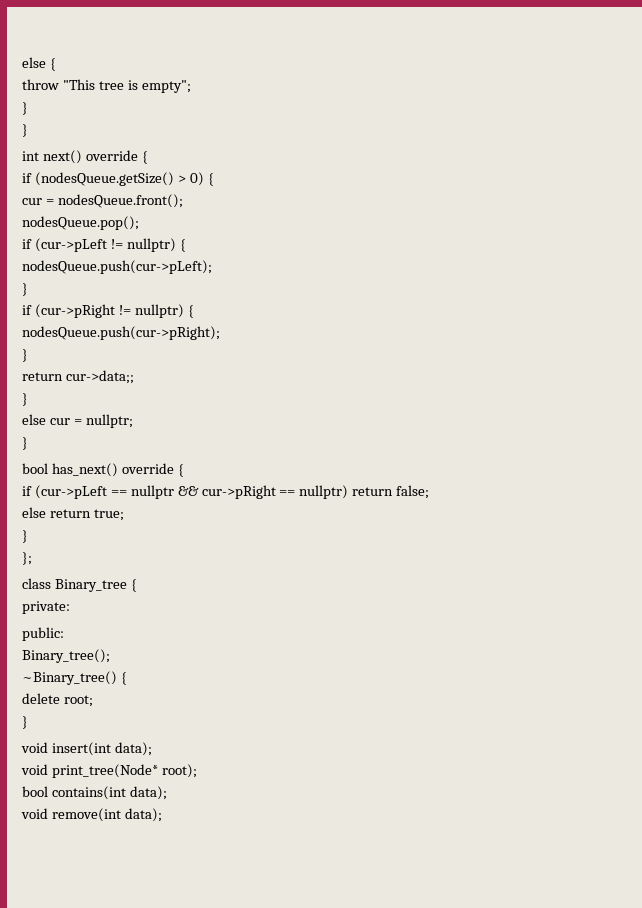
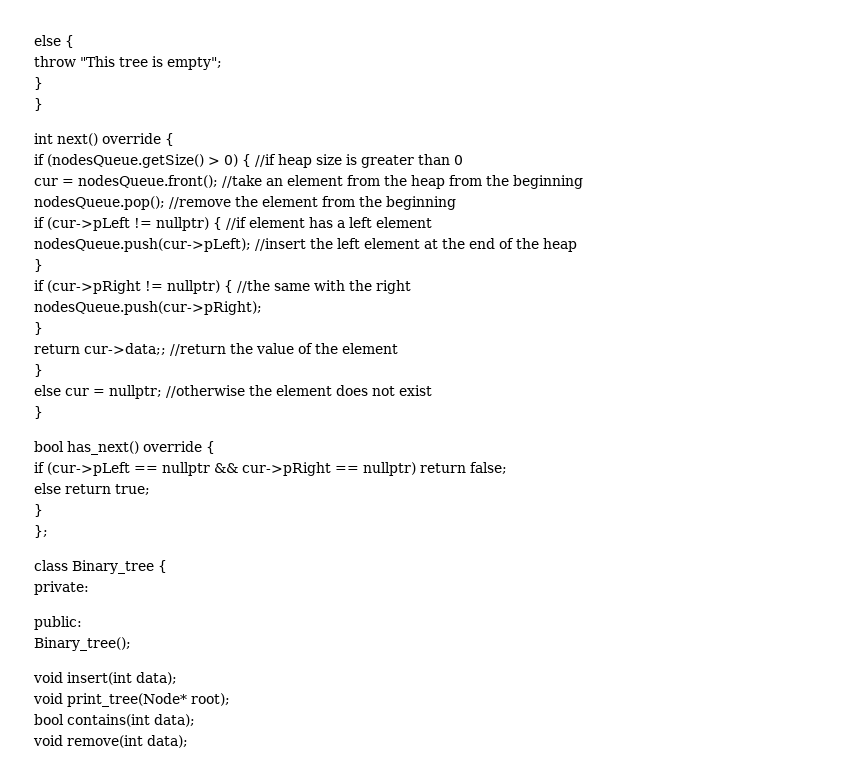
[22,194,183,208] [22,216,139,230] // cur = nodesQueue.front(); // nodesQueue.pop(); -> [255,154,463,168] [34,175,583,189] [34,196,456,210] //if heap size is greater than 0 // cur = nodesQueue.front(); //take an element from the heap from the beginning // nodesQueue.pop(); //remove the element from the beginning
[22,260,212,274] // nodesQueue.push(cur->pLeft); -> [226,217,432,230] [34,238,577,252] //if element has a left element // nodesQueue.push(cur->pLeft); //insert the left element at the end of the heap
(194, 311) none -> [237,280,411,294] //the same with the right
(134, 377) none -> [170,343,398,356] //return the value of the element
(133, 421) none -> [166,385,432,398] //otherwise the element does not exist
[22,671,127,685] [22,693,93,707] [22,716,28,729] // ~Binary_tree() { // delete root; // } -> (131, 644) none

